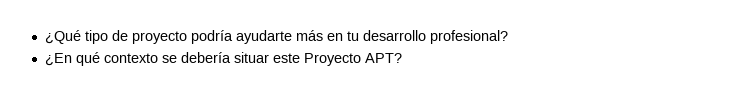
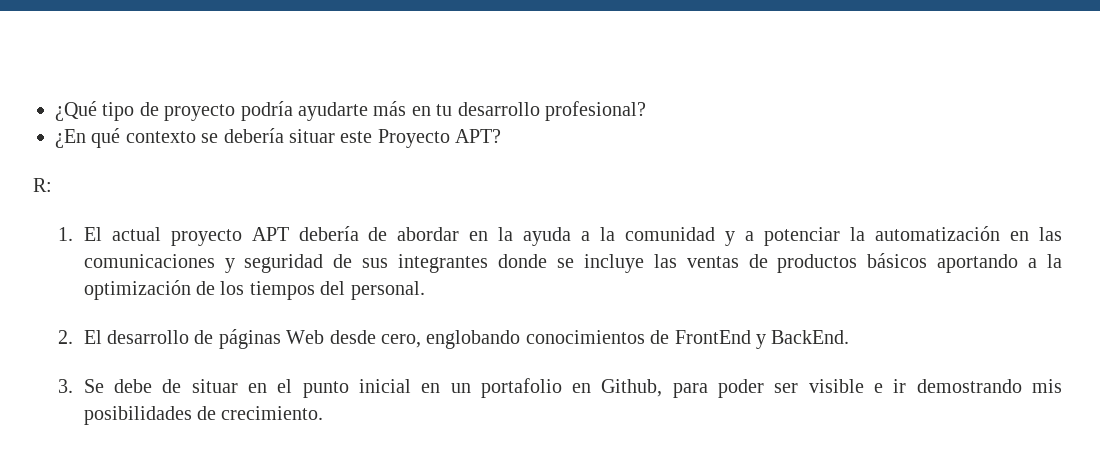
(402, 58) none -> [33,178,52,192] [58,226,1063,246] [83,253,1063,273] [83,280,425,300] [58,329,850,349] [58,378,1063,398] [83,406,324,425] // R: // 1. El actual proyecto APT debería de abordar en la ayuda a la comunidad y a potenciar la automatización en las comunicaciones y seguridad de sus integrantes donde se incluye las ventas de productos básicos aportando a la optimización de los tiempos del personal. // 2. El desarrollo de páginas Web desde cero, englobando conocimientos de FrontEnd y BackEnd. // 3. Se debe de situar en el punto inicial en un portafolio en Github, para poder ser visible e ir demostrando mis posibilidades de crecimiento.

